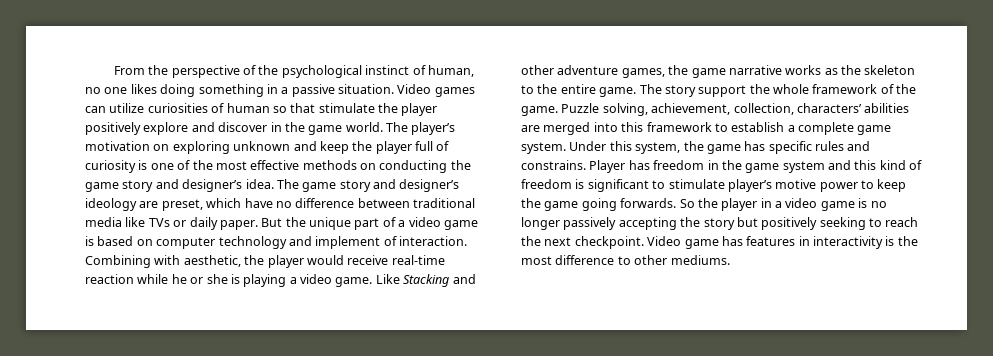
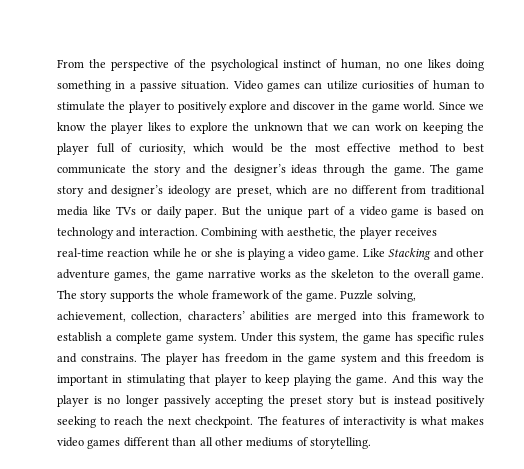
[272,103,316,113] so that -> [473,81,484,89] to
(438, 109) none -> [164,102,175,110] to
[386,122,456,135] [85,141,450,154] [85,160,471,173] [85,179,274,192] The player’s motivation on exploring unknown and keep the player full of curiosity is one of the most effective methods on conducting the game story and designer’s idea. -> [438,102,484,110] [57,122,484,134] [57,143,484,155] [57,164,425,176] Since we know the player likes to explore the unknown that we can work on keeping the player full of curiosity, which would be the most effective method to best communicate the story and the designer’s ideas through the game.
[244,198,410,208] have no difference between -> [312,185,427,195] are no different from
[156,237,216,249] computer -> (484, 211) none
[315,236,397,249] implement of -> (137, 232) none
[306,255,389,265] would receive -> [395,228,437,236] receives
[560,84,596,94] entire -> [413,269,450,278] overall
[698,85,747,97] support -> [109,291,154,302] supports
[589,160,626,173] Player -> [141,353,198,365] The player
[879,160,923,170] [521,179,907,192] [521,198,855,211] kind of freedom is significant to stimulate player’s motive power to keep the game going forwards. So the player in a video game -> [428,353,485,363] [57,374,484,386] [57,395,89,407] freedom is important in stimulating that player to keep playing the game. And this way the player
(701, 222) none -> [290,396,323,407] preset
(758, 222) none -> [380,395,432,405] is instead
[647,236,918,249] [521,255,730,265] Video game has features in interactivity is the most difference to other mediums. -> [257,416,484,428] [57,437,371,449] The features of interactivity is what makes video games different than all other mediums of storytelling.

